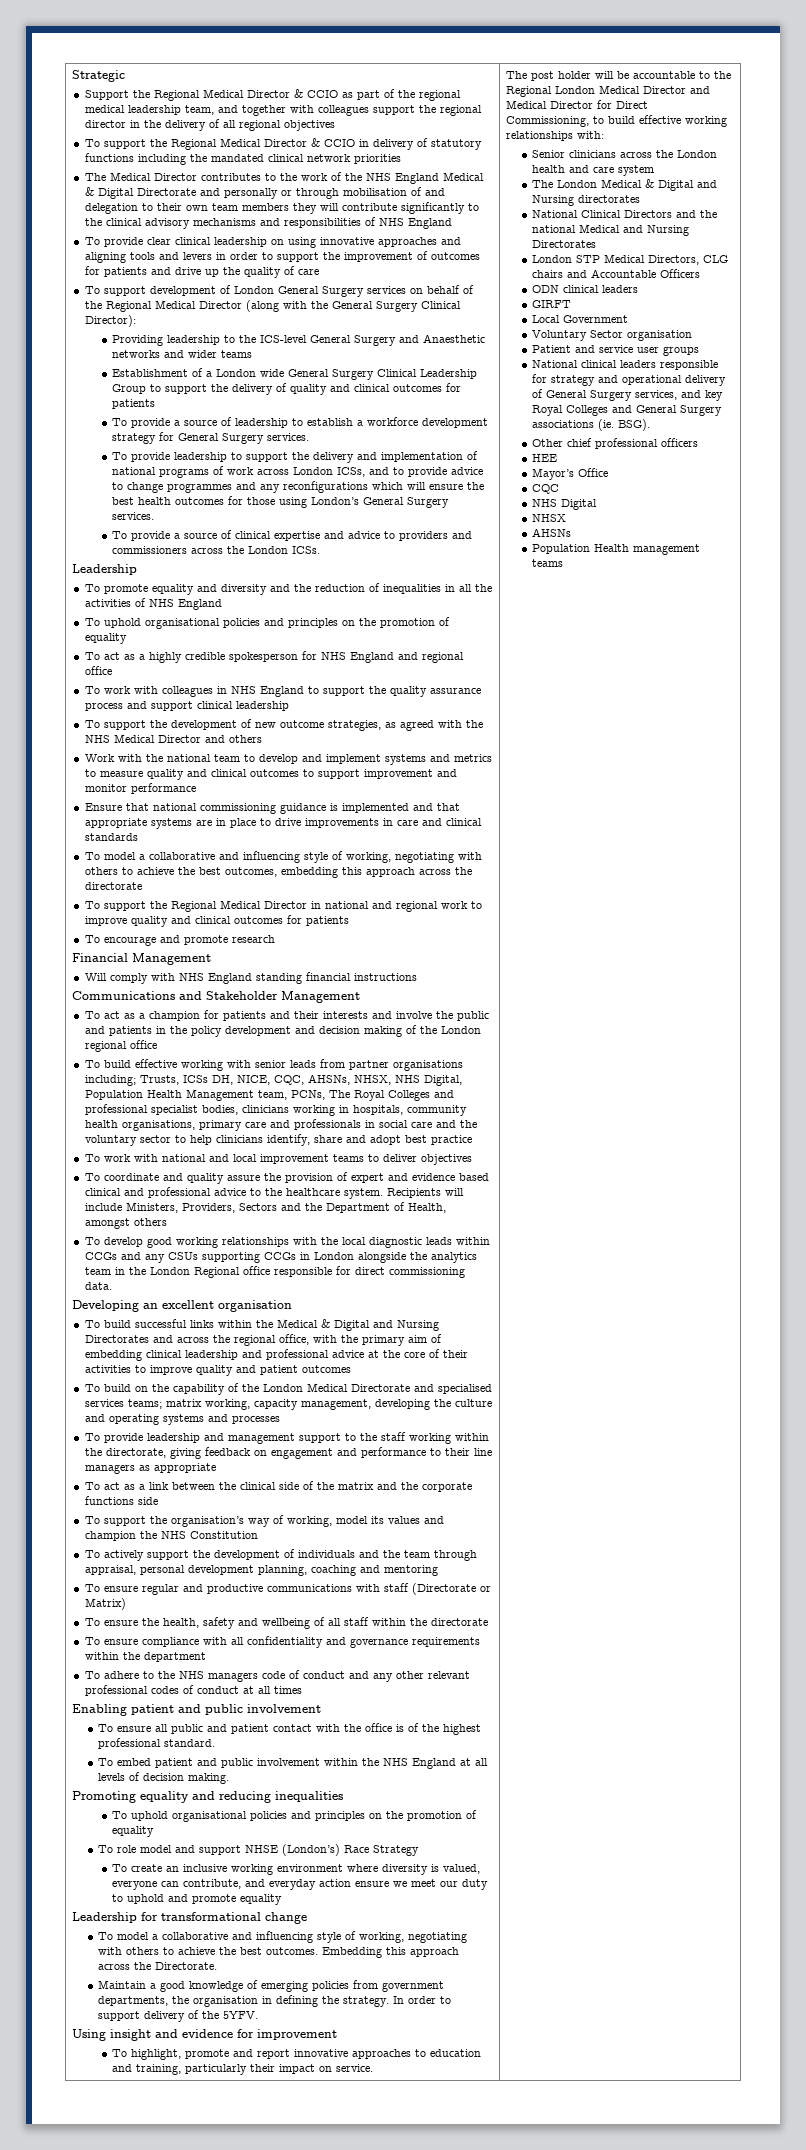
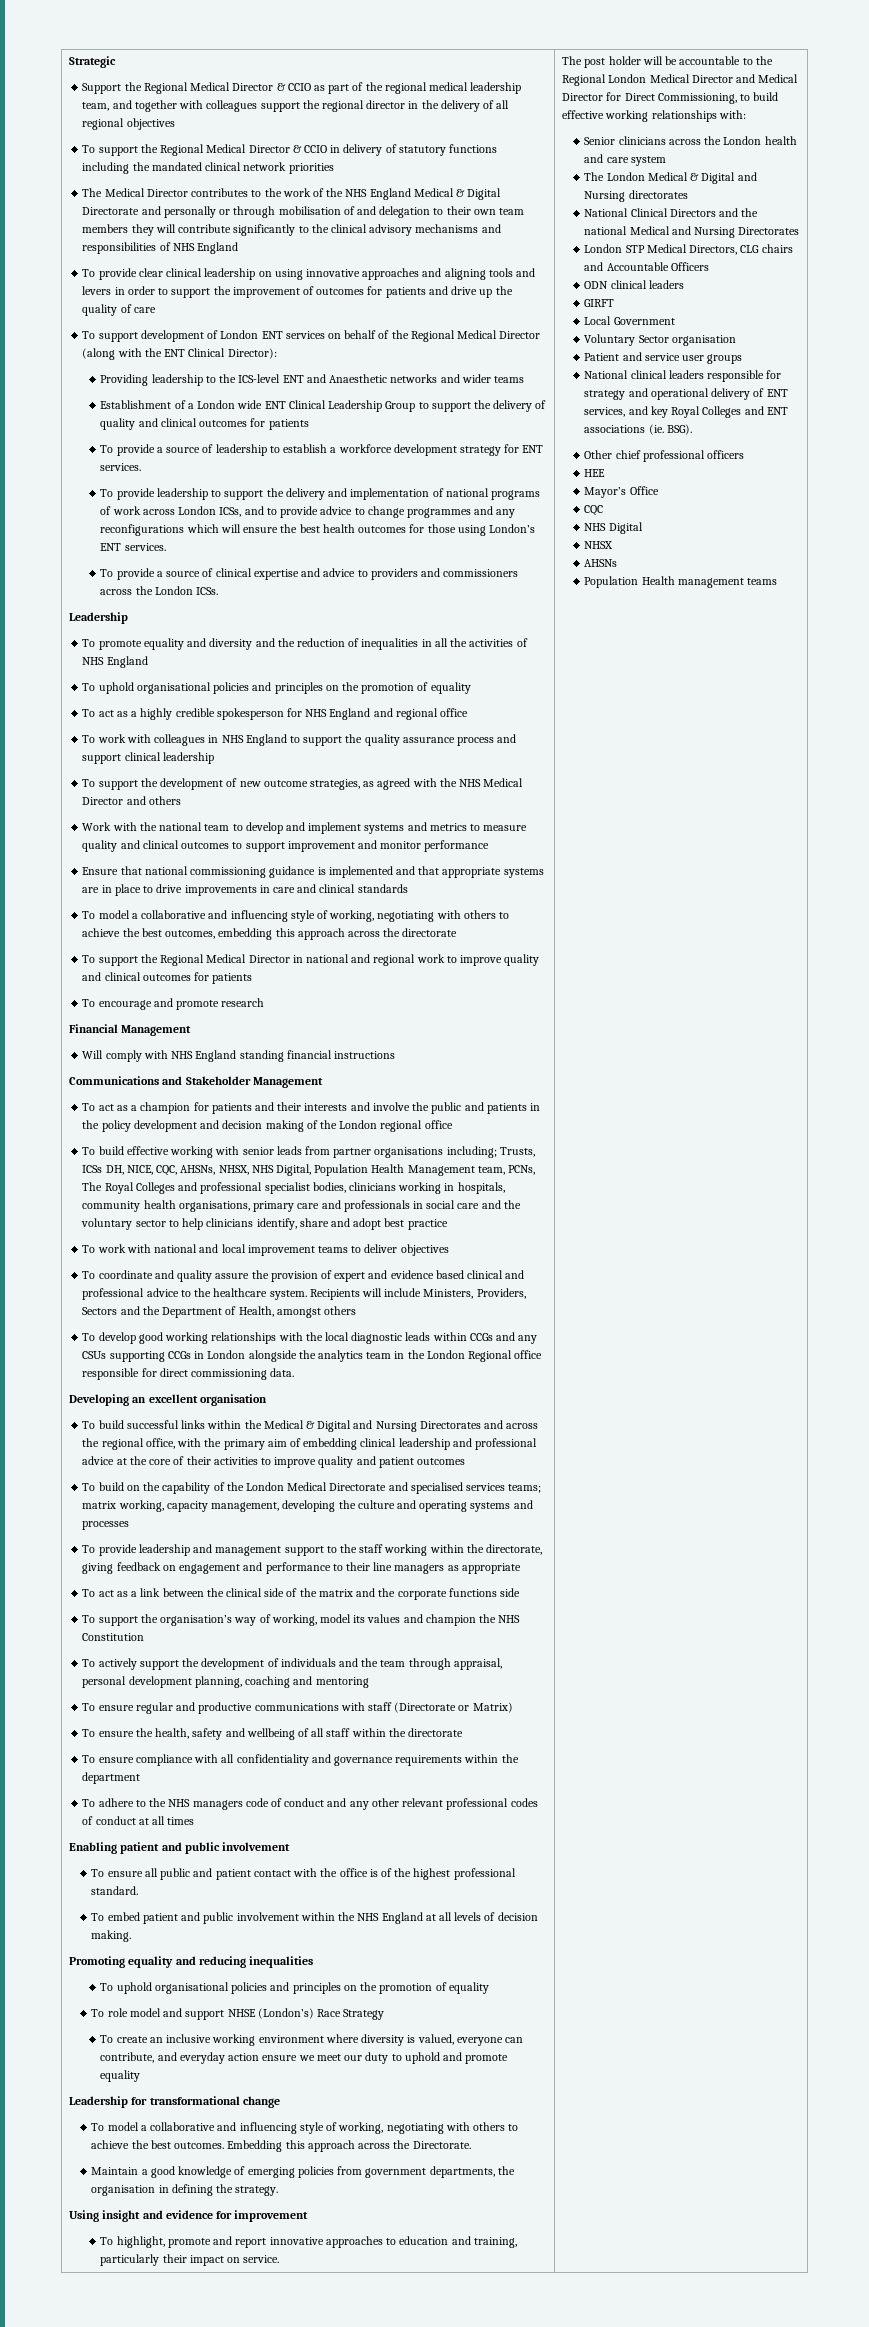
[277,286,364,297] General Surgery -> [261,331,283,339] ENT
[331,301,418,312] General Surgery -> [164,349,186,357] ENT
[310,335,397,346] General Surgery -> [282,375,304,383] ENT
[288,369,375,380] General Surgery -> [264,401,286,409] ENT
[178,433,265,444] General Surgery -> [522,445,544,453] ENT
[363,497,450,508] General Surgery -> [100,543,122,551] ENT
[393,1996,452,2004] [98,2010,259,2022] In order to support delivery of the 5YFV. -> (279, 2191) none
[546,390,633,401] General Surgery -> [766,389,788,397] ENT
[636,405,723,416] General Surgery -> [766,407,788,415] ENT

